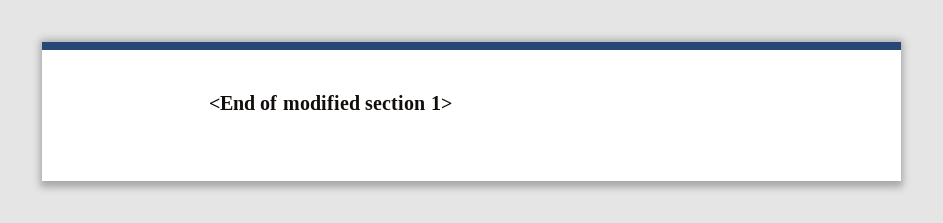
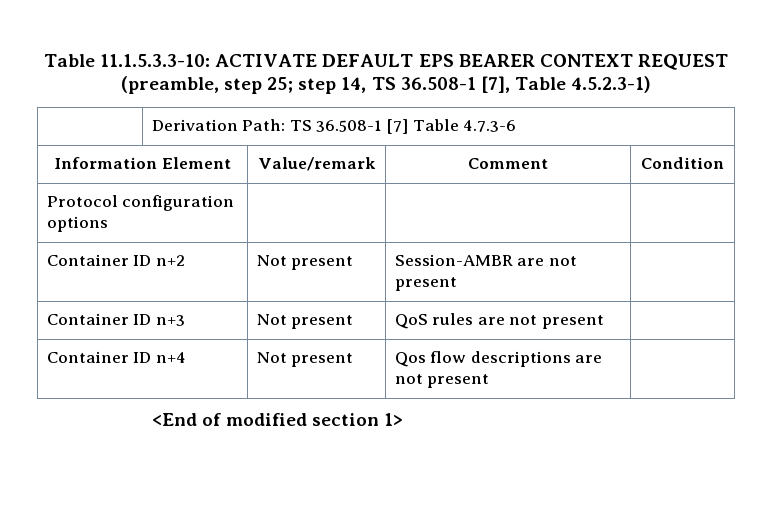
(208, 102) none -> [44,54,728,70] [120,76,652,94] [151,119,517,134] [54,157,231,169] [257,157,376,171] [468,158,548,169] [641,157,724,169] [46,195,235,211] [46,216,108,232] [46,254,185,266] [256,255,354,270] [394,254,577,266] [394,277,457,291] [46,313,185,326] [256,314,354,329] [394,313,604,329] [46,351,186,363] [256,352,354,367] [394,351,603,367] [394,374,490,388] Table 11.1.5.3.3-10: ACTIVATE DEFAULT EPS BEARER CONTEXT REQUEST (preamble, step 25; step 14, TS 36.508-1 [7], Table 4.5.2.3-1) // | Derivation Path: TS 36.508-1 [7] Table 4.7.3-6 // Information Element | Value/remark | Comment | Condition // Protocol configuration options | | | // Container ID n+2 | Not present | Session-AMBR are not present | // Container ID n+3 | Not present | QoS rules are not present | // Container ID n+4 | Not present | Qos flow descriptions are not present | //

